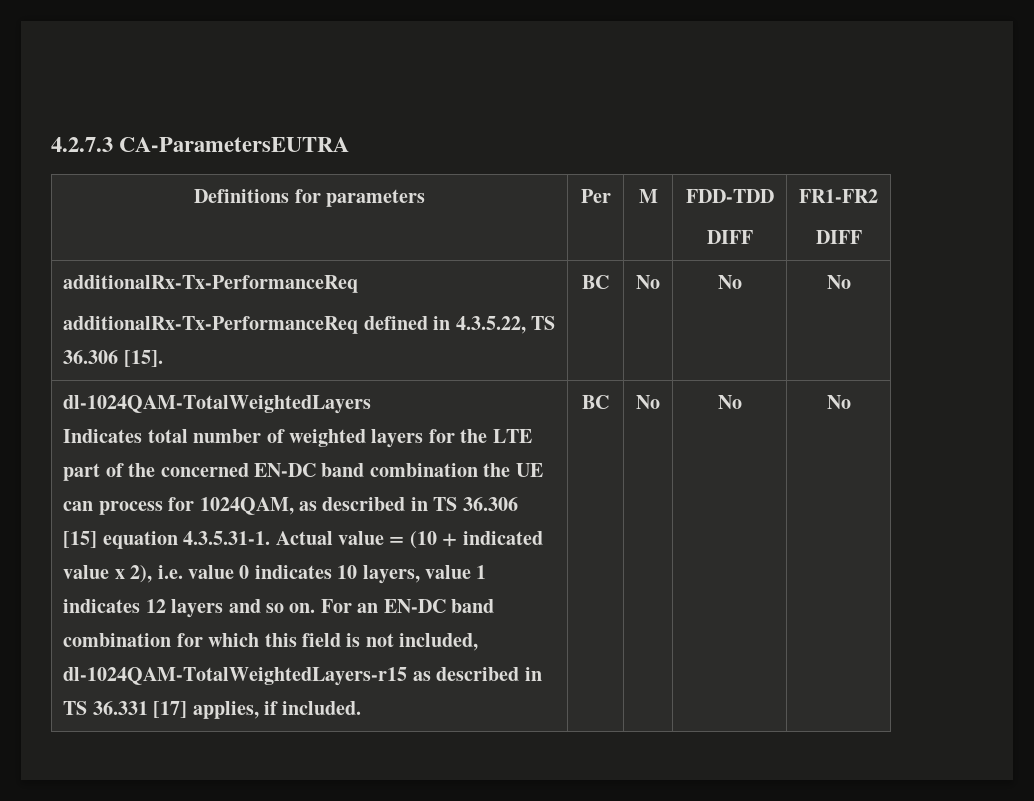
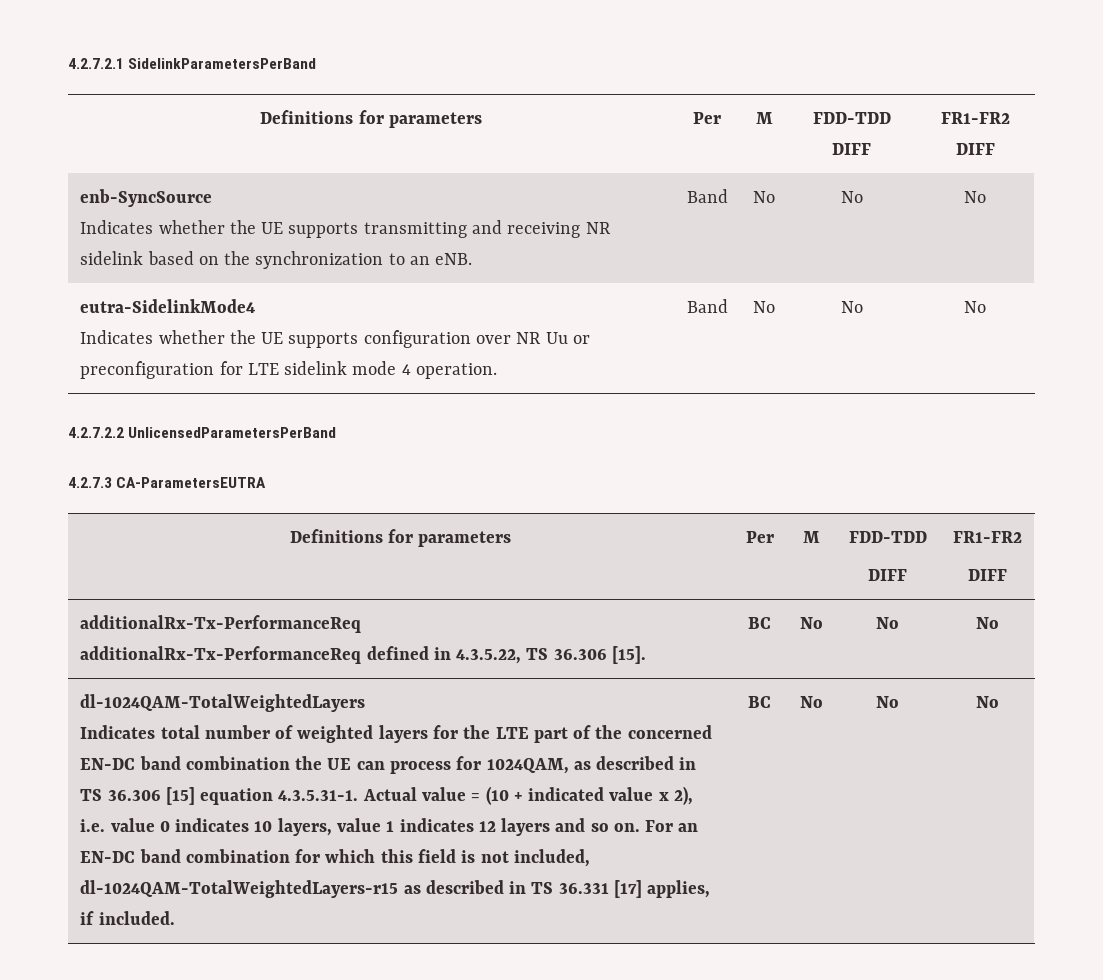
(51, 144) none -> [68,58,317,69] [260,110,482,128] [693,112,721,124] [755,112,773,124] [812,112,891,124] [832,143,871,155] [940,112,1010,124] [955,143,995,155] [80,189,213,207] [80,220,611,238] [80,251,473,269] [686,189,728,203] [753,191,775,203] [840,191,863,203] [964,191,986,203] [80,299,256,313] [80,330,590,348] [80,361,497,379] [686,299,728,313] [753,301,775,313] [840,301,863,313] [964,301,986,313] [68,427,337,438] 4.2.7.2.1 SidelinkParametersPerBand // Definitions for parameters | Per | M | FDD-TDD DIFF | FR1-FR2 DIFF // enb-SyncSource // Indicates whether the UE supports transmitting and receiving NR sidelink based on the synchronization to an eNB. | Band | No | No | No // eutra-SidelinkMode4 // Indicates whether the UE supports configuration over NR Uu or preconfiguration for LTE sidelink mode 4 operation. | Band | No | No | No // 4.2.7.2.2 UnlicensedParametersPerBand //

